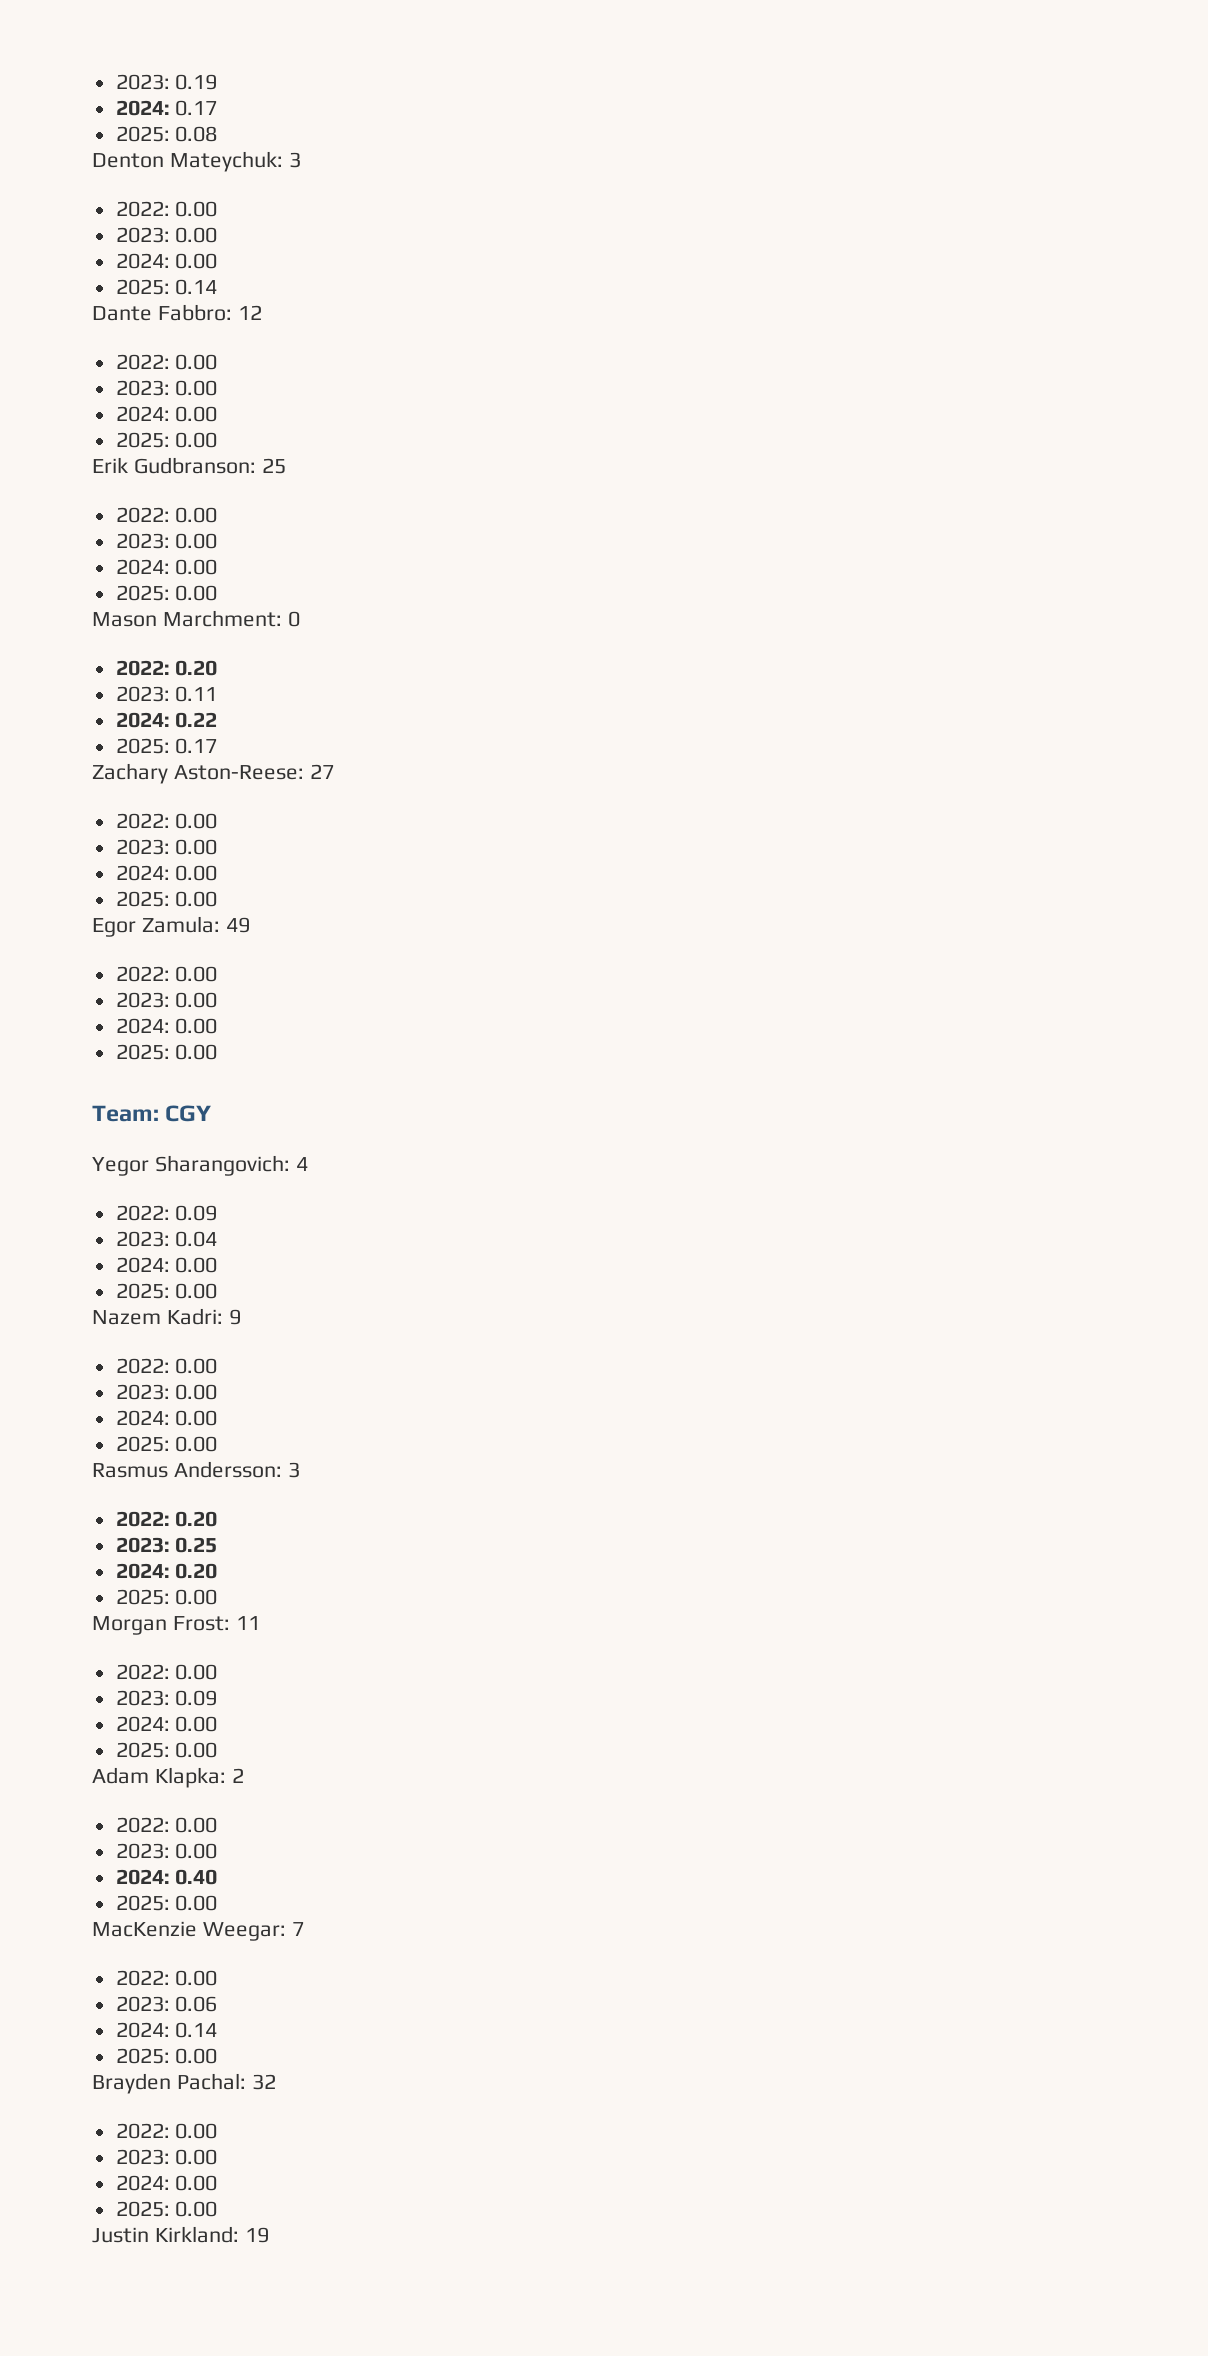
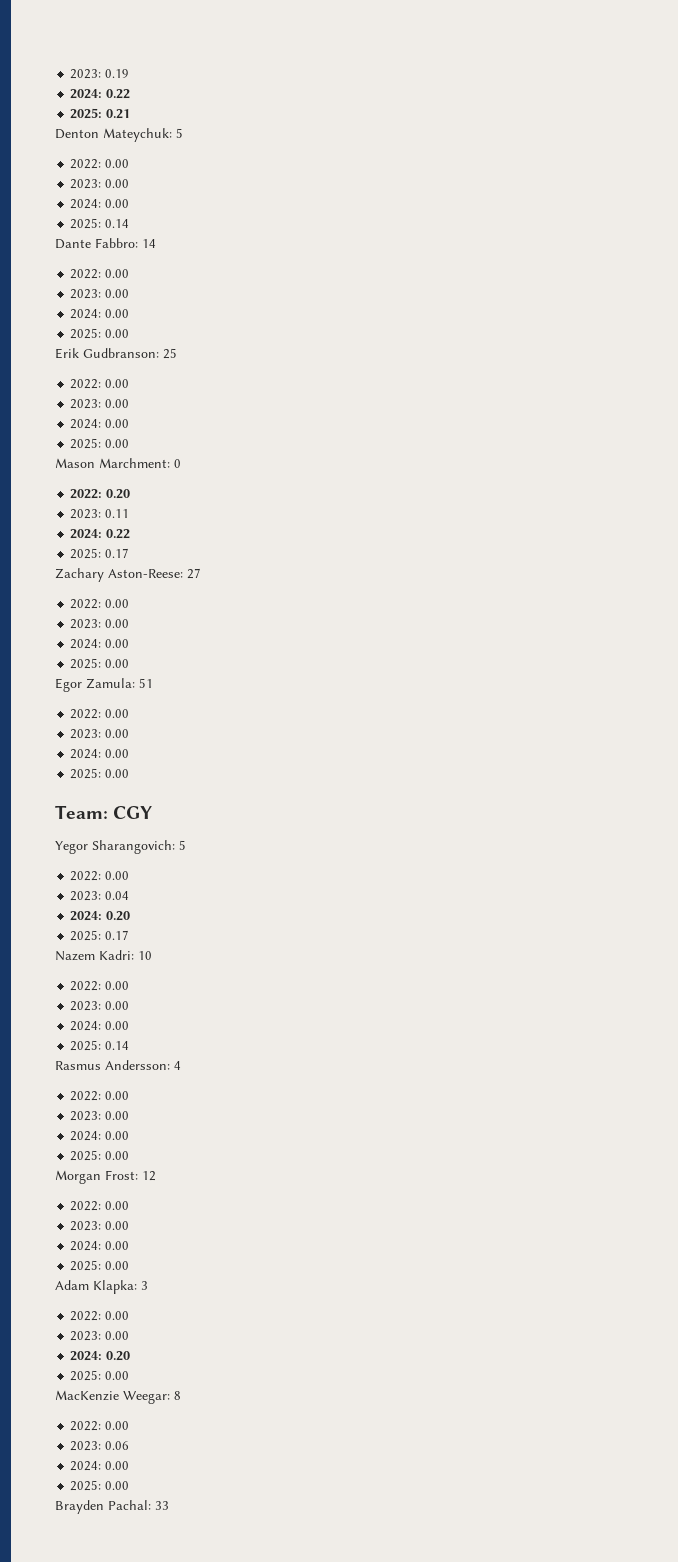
[175,100,218,116] [115,126,218,142] 0.17 // 2025: 0.08 -> [106,89,131,99] [70,108,131,119] 0.22 // 2025: 0.21
[288,152,301,168] 3 -> [176,128,183,138] 5
[237,305,262,320] 12 -> [142,239,156,248] 14
[225,917,250,933] 49 -> [139,678,153,688] 51
[295,1157,308,1171] [115,1205,218,1221] 4 // 2022: 0.09 -> [179,840,186,850] [70,871,130,881] 5 // 2022: 0.00
[115,1257,218,1273] [115,1283,218,1299] [92,1308,241,1325] [115,1358,218,1374] [115,1384,218,1400] [115,1410,218,1426] [115,1436,218,1452] [92,1461,300,1478] [115,1511,218,1527] [115,1537,218,1553] [115,1563,218,1579] [115,1589,218,1605] [92,1616,260,1635] [115,1664,218,1680] [115,1690,218,1706] [115,1716,218,1732] [115,1742,218,1758] [92,1767,244,1788] [115,1817,218,1833] [115,1843,218,1859] [115,1869,218,1885] [115,1895,218,1911] [92,1921,304,1941] [115,1970,218,1986] [115,1996,218,2012] [115,2022,218,2038] [115,2048,218,2064] [92,2073,276,2094] [115,2123,218,2139] [115,2149,218,2165] [115,2175,218,2191] [115,2201,218,2217] [92,2226,269,2243] // 2024: 0.00 // 2025: 0.00 // Nazem Kadri: 9 // 2022: 0.00 // 2023: 0.00 // 2024: 0.00 // 2025: 0.00 // Rasmus Andersson: 3 // 2022: 0.20 // 2023: 0.25 // 2024: 0.20 // 2025: 0.00 // Morgan Frost: 11 // 2022: 0.00 // 2023: 0.09 // 2024: 0.00 // 2025: 0.00 // Adam Klapka: 2 // 2022: 0.00 // 2023: 0.00 // 2024: 0.40 // 2025: 0.00 // MacKenzie Weegar: 7 // 2022: 0.00 // 2023: 0.06 // 2024: 0.14 // 2025: 0.00 // Brayden Pachal: 32 // 2022: 0.00 // 2023: 0.00 // 2024: 0.00 // 2025: 0.00 // Justin Kirkland: 19 -> [70,911,131,921] [70,930,130,941] [55,950,152,961] [70,981,130,991] [70,1001,130,1011] [70,1021,130,1031] [70,1040,130,1051] [55,1060,181,1070] [70,1091,130,1101] [70,1111,130,1121] [70,1131,130,1141] [70,1150,130,1161] [55,1170,156,1184] [70,1201,130,1211] [70,1221,130,1231] [70,1241,130,1251] [70,1260,130,1271] [55,1280,148,1294] [70,1311,130,1321] [70,1331,130,1341] [70,1351,131,1361] [70,1370,130,1381] [55,1390,181,1404] [70,1421,130,1431] [70,1441,130,1451] [70,1461,130,1471] [70,1480,130,1491] [55,1500,169,1514] // 2024: 0.20 // 2025: 0.17 // Nazem Kadri: 10 // 2022: 0.00 // 2023: 0.00 // 2024: 0.00 // 2025: 0.14 // Rasmus Andersson: 4 // 2022: 0.00 // 2023: 0.00 // 2024: 0.00 // 2025: 0.00 // Morgan Frost: 12 // 2022: 0.00 // 2023: 0.00 // 2024: 0.00 // 2025: 0.00 // Adam Klapka: 3 // 2022: 0.00 // 2023: 0.00 // 2024: 0.20 // 2025: 0.00 // MacKenzie Weegar: 8 // 2022: 0.00 // 2023: 0.06 // 2024: 0.00 // 2025: 0.00 // Brayden Pachal: 33

